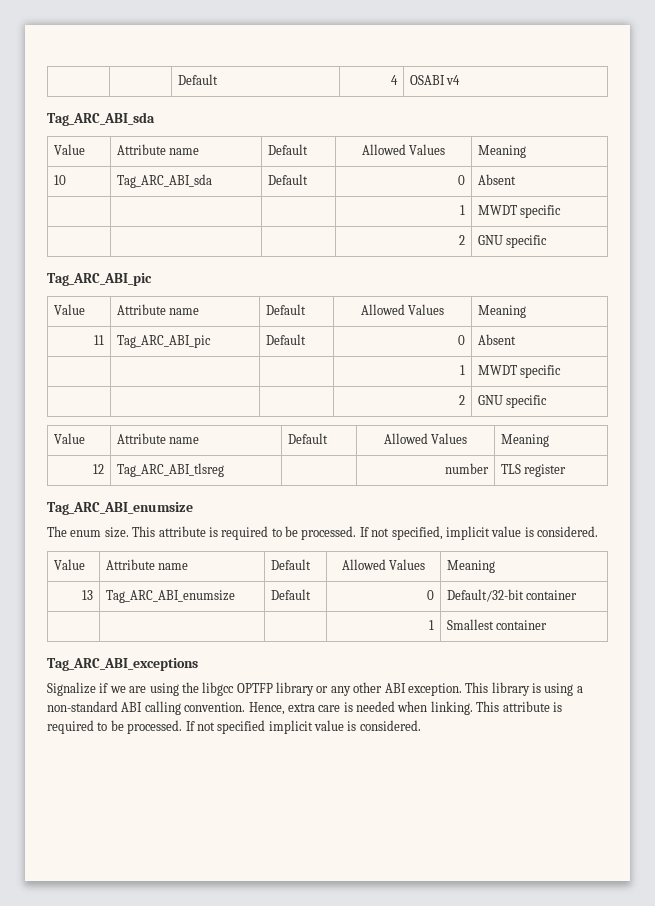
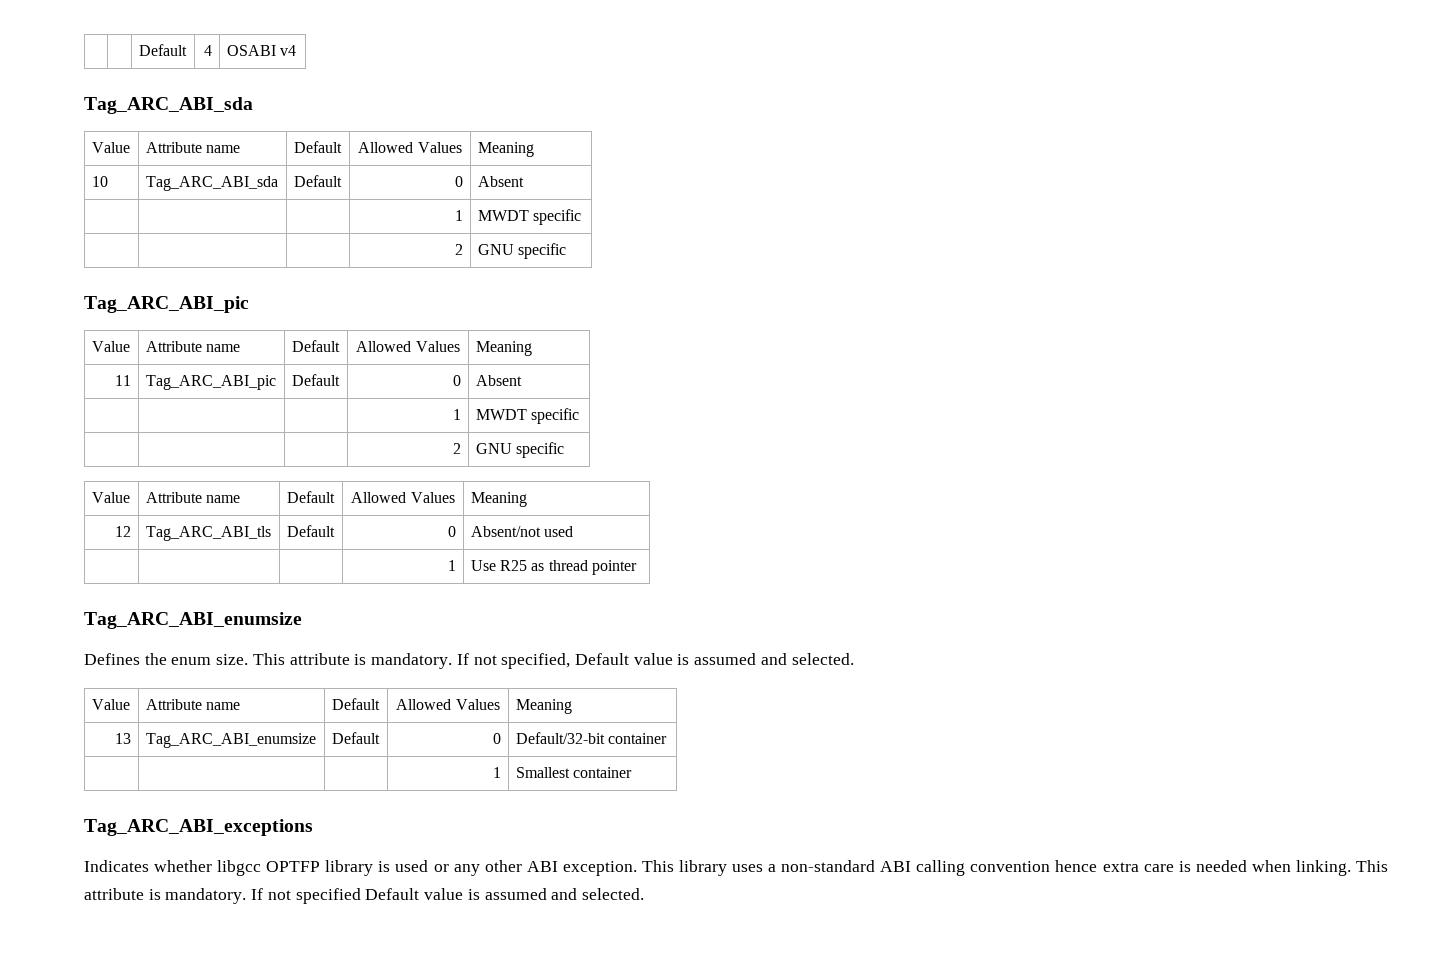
[116,463,224,477] [445,463,490,474] [500,464,567,477] Tag_ARC_ABI_tlsreg | | number | TLS register -> [145,526,271,541] [286,525,335,537] [448,526,457,537] [470,526,573,537] [448,560,457,571] [470,560,637,575] Tag_ARC_ABI_tls | Default | 0 | Absent/not used // | | | 1 | Use R25 as thread pointer
[47,526,67,537] The -> [84,653,167,665] Defines the
[221,526,357,540] required to be processed. -> [371,653,453,669] mandatory.
[445,526,598,540] implicit value is considered. -> [574,653,854,665] Default value is assumed and selected.
[47,682,199,696] Signalize if we are using the -> [84,860,213,872] Indicates whether
(314, 689) none -> [378,860,429,872] is used
[532,683,574,696] is using -> [732,864,764,872] uses
[184,702,285,715] convention. Hence, -> [970,860,1098,872] convention hence
[47,720,183,734] required to be processed. -> [165,888,247,904] mandatory.
[268,720,421,734] implicit value is considered. -> [365,888,644,900] Default value is assumed and selected.

